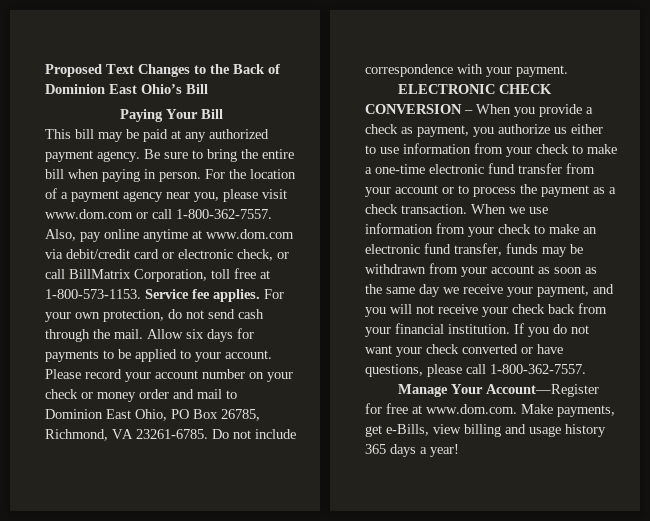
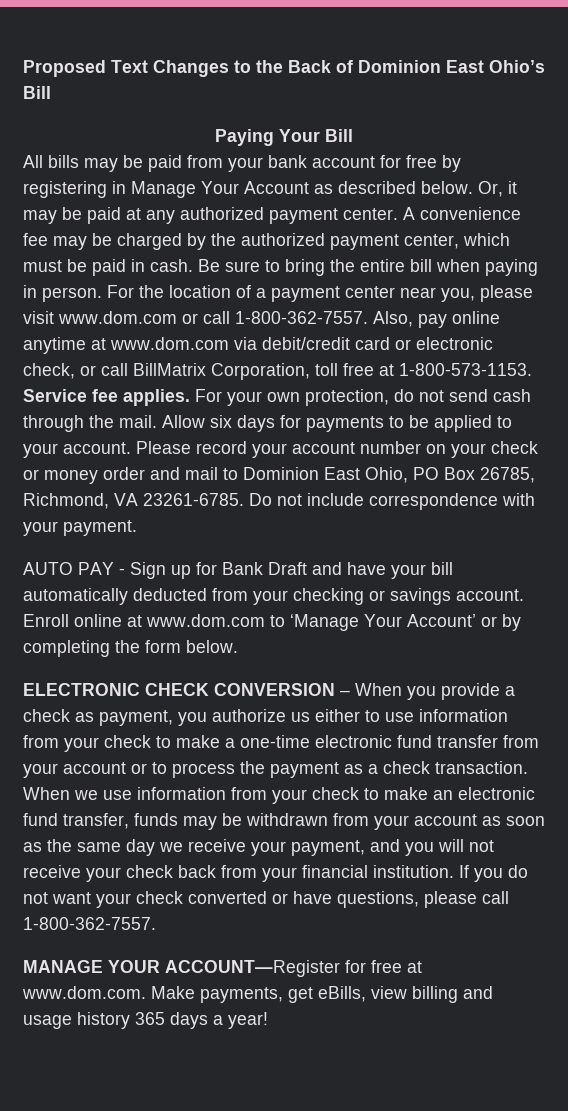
[45,129,94,139] This bill -> [23,155,461,172] [23,181,517,198] All bills may be paid from your bank account for free by registering in Manage Your Account as described below. Or, it
[97,151,140,162] agency. -> [343,207,521,220] [23,233,510,250] [23,259,193,276] center. A convenience fee may be charged by the authorized payment center, which must be paid in cash.
[123,191,163,202] agency -> [345,286,395,298] center
(568, 71) none -> [23,562,453,579] [23,588,524,605] [23,614,521,631] [23,640,238,657] // AUTO PAY - Sign up for Bank Draft and have your bill automatically deducted from your checking or savings account. Enroll online at www.dom.com to ‘Manage Your Account’ or by completing the form below.
[398,384,600,397] Manage Your Account—Register -> [23,960,340,977] MANAGE YOUR ACCOUNT—Register
[386,424,429,436] e-Bills, -> [318,986,366,1002] eBills,

